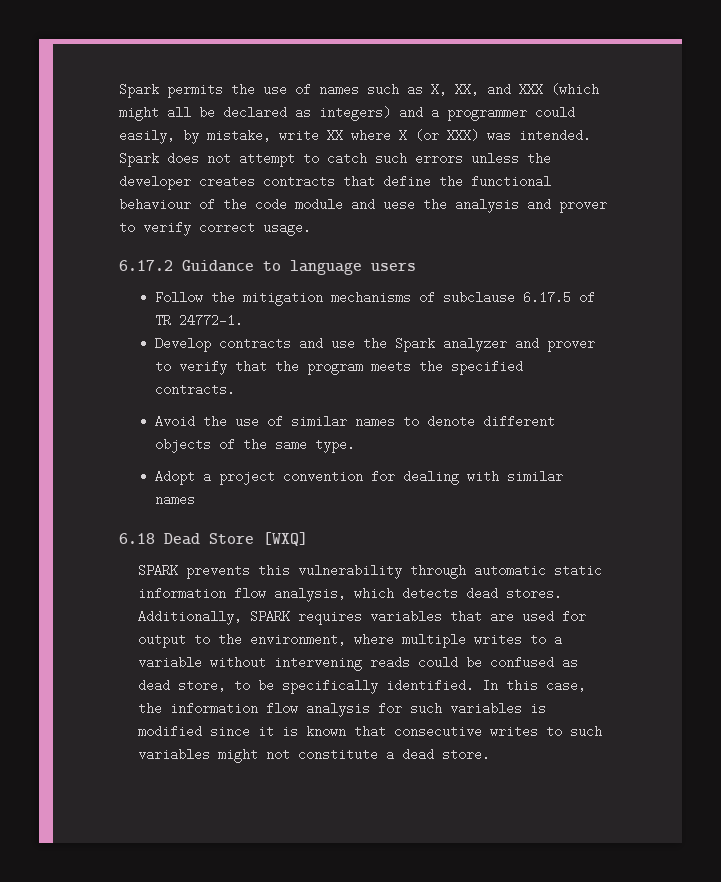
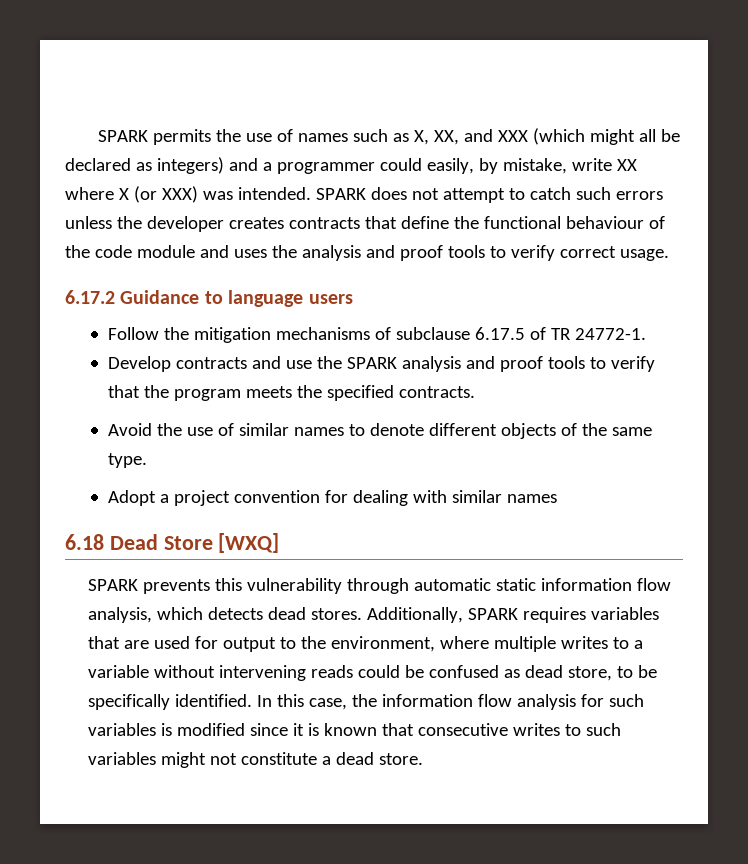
[119,83,159,98] Spark -> [97,130,148,142] SPARK
[119,152,159,167] Spark -> [315,188,366,200] SPARK
[383,198,415,211] uese -> [233,249,267,258] uses
[559,198,607,213] prover -> [399,245,485,261] proof tools
[395,337,596,352] Spark analyzer and prover -> [346,356,585,372] SPARK analysis and proof tools

